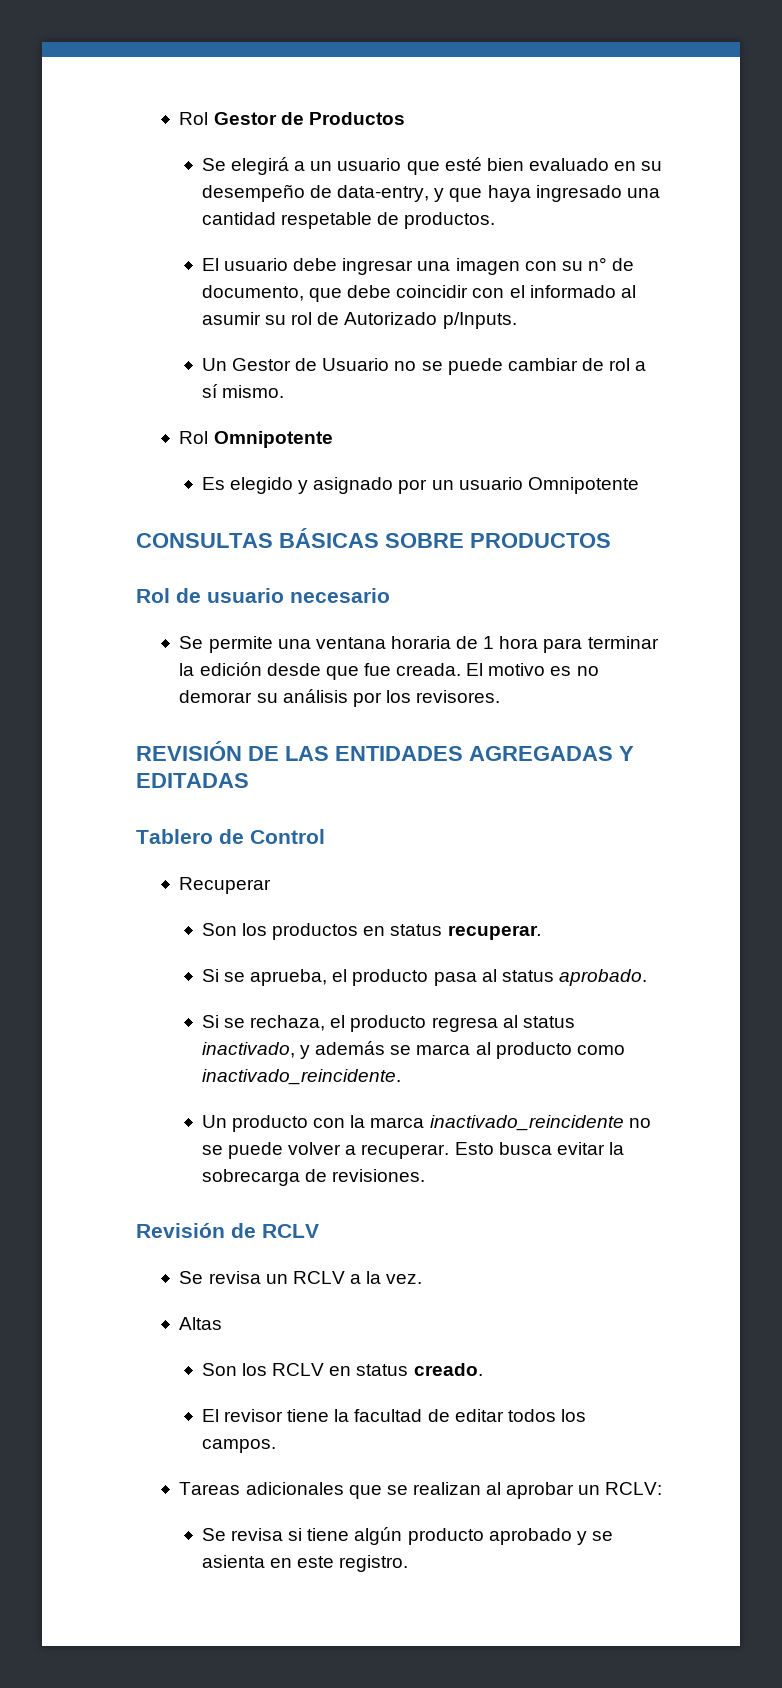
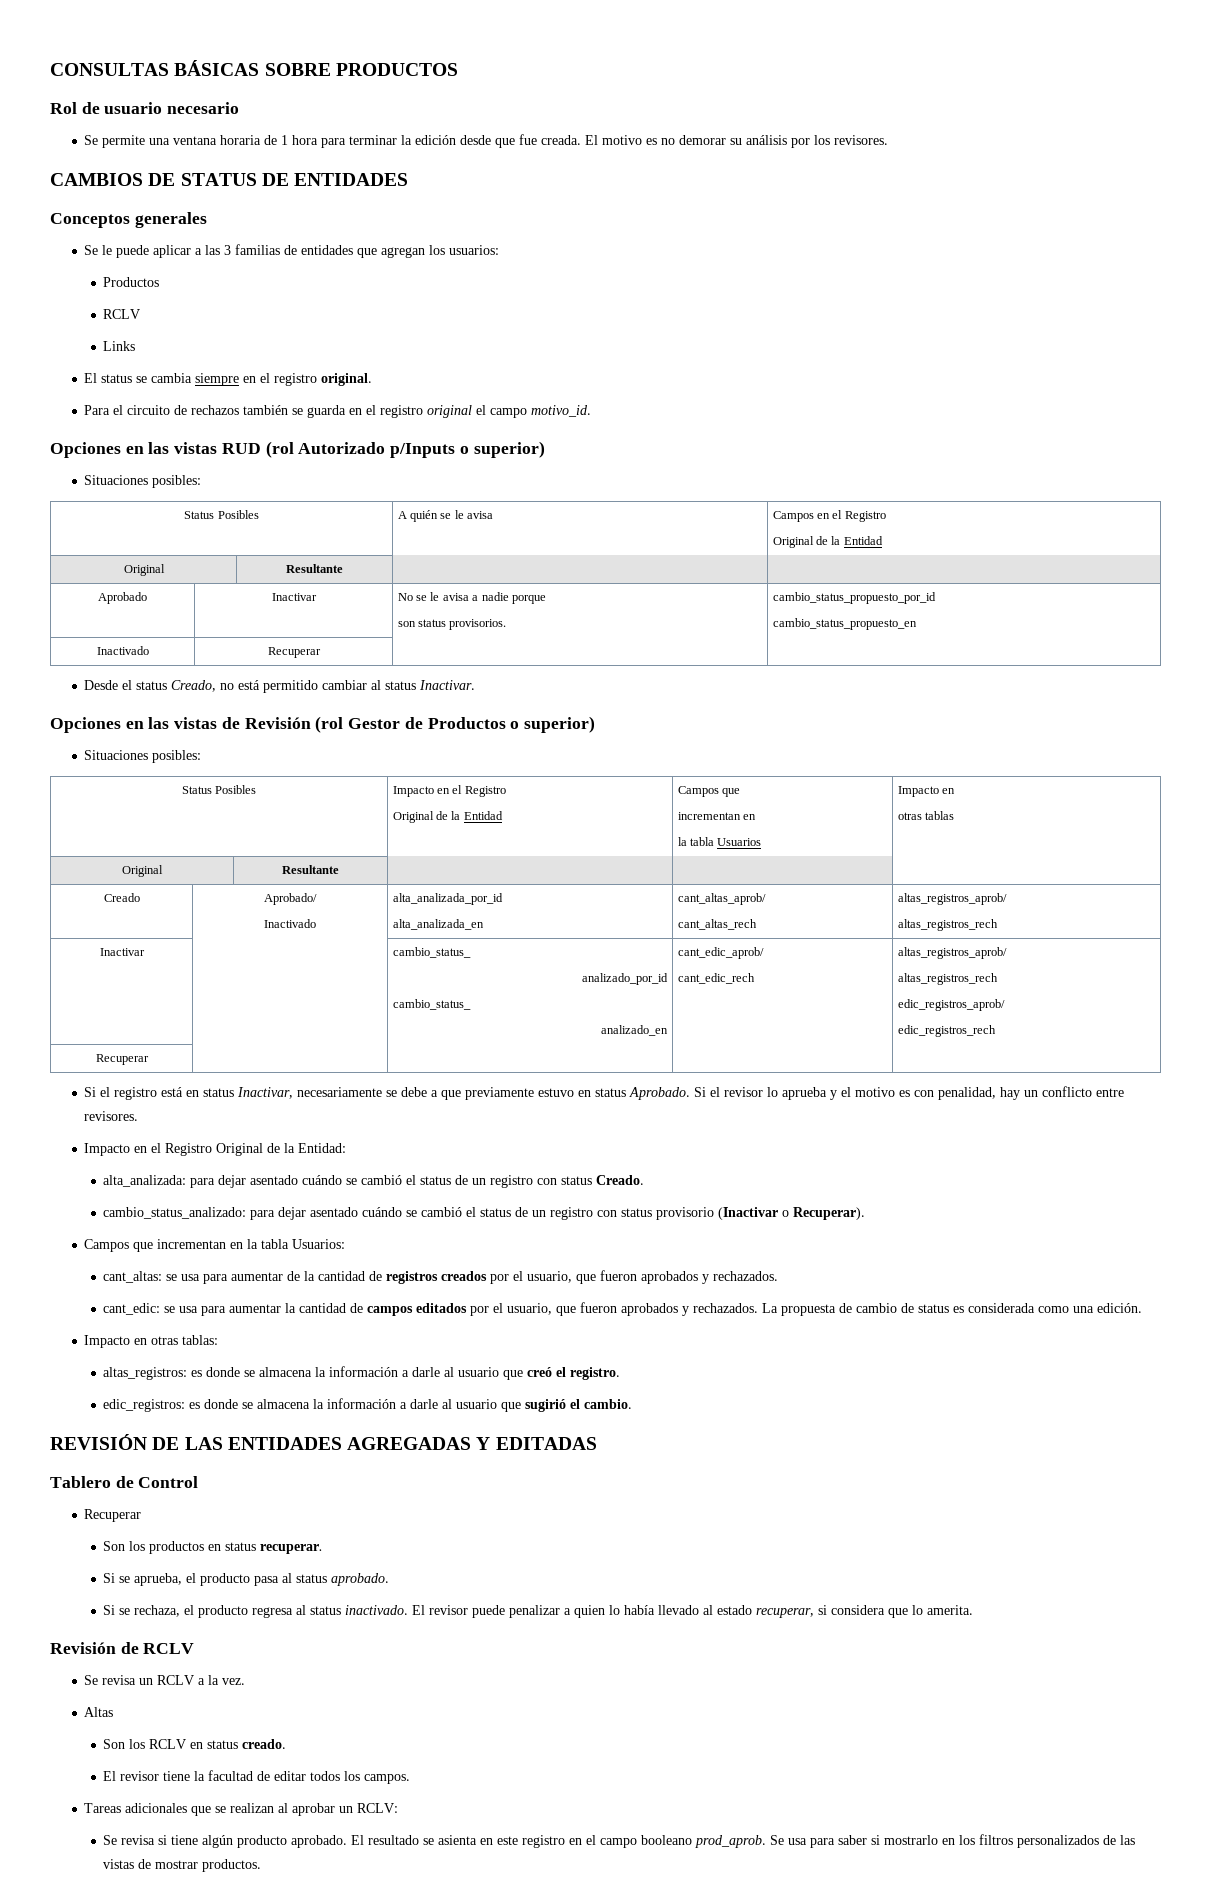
[179,112,405,125] [201,157,663,175] [201,184,660,202] [201,212,496,229] [201,257,635,275] [201,285,636,302] [201,312,517,329] [201,358,647,375] [201,384,285,398] [179,431,333,448] [201,477,639,494] Rol Gestor de Productos // Se elegirá a un usuario que esté bien evaluado en su desempeño de data-entry, y que haya ingresado una cantidad respetable de productos. // El usuario debe ingresar una imagen con su n° de documento, que debe coincidir con el informado al asumir su rol de Autorizado p/Inputs. // Un Gestor de Usuario no se puede cambiar de rol a sí mismo. // Rol Omnipotente // Es elegido y asignado por un usuario Omnipotente // -> (50, 69) none
(501, 696) none -> [50,173,409,186] [50,212,207,228] [84,244,500,258] [103,277,160,287] [103,309,141,319] [103,341,136,351] [84,373,373,386] [84,405,592,418] [50,441,545,458] [84,475,202,488] [184,510,259,519] [397,510,494,522] [772,510,886,522] [772,536,883,548] [123,564,165,576] [286,564,343,573] [98,592,147,604] [271,593,317,601] [397,592,546,604] [397,619,507,630] [772,592,936,604] [772,618,917,630] [96,646,149,655] [267,647,321,658] [84,680,476,693] [50,716,595,733] [84,750,202,763] [181,785,257,794] [392,785,506,797] [392,811,503,823] [677,786,741,797] [677,812,757,820] [677,837,762,846] [897,786,956,797] [897,811,955,820] [122,865,163,877] [282,865,339,874] [103,893,140,902] [264,893,317,905] [264,919,316,928] [392,893,503,905] [392,919,484,930] [677,893,766,905] [677,919,757,930] [897,893,1007,905] [897,919,998,931] [99,948,145,956] [392,947,471,958] [582,973,669,985] [392,999,471,1010] [601,1025,669,1036] [677,947,764,959] [677,973,755,984] [897,947,1007,959] [897,973,998,985] [897,999,1005,1011] [897,1025,996,1037] [95,1054,149,1065] [84,1086,1125,1100] [84,1111,139,1121] [84,1143,347,1156] [103,1175,645,1188] [103,1207,866,1220] [84,1239,346,1252] [103,1270,779,1284] [103,1302,1143,1316] [84,1335,219,1348] [103,1366,621,1380] [103,1398,633,1412] // CAMBIOS DE STATUS DE ENTIDADES // Conceptos generales // Se le puede aplicar a las 3 familias de entidades que agregan los usuarios: // Productos // RCLV // Links // El status se cambia siempre en el registro original. // Para el circuito de rechazos también se guarda en el registro original el campo motivo_id. // Opciones en las vistas RUD (rol Autorizado p/Inputs o superior) // Situaciones posibles: // Status Posibles | A quién se le avisa | Campos en el Registro // Original de la Entidad // Original | Resultante | | // Aprobado | Inactivar | No se le avisa a nadie porque // son status provisorios. | cambio_status_propuesto_por_id // cambio_status_propuesto_en // Inactivado | Recuperar | | // Desde el status Creado, no está permitido cambiar al status Inactivar. // Opciones en las vistas de Revisión (rol Gestor de Productos o superior) // Situaciones posibles: // Status Posibles | Impacto en el Registro // Original de la Entidad | Campos que // incrementan en // la tabla Usuarios | Impacto en // otras tablas // Original | Resultante | | | // Creado | Aprobado/ // Inactivado | alta_analizada_por_id // alta_analizada_en | cant_altas_aprob/ // cant_altas_rech | altas_registros_aprob/ // altas_registros_rech // Inactivar | | cambio_status_ // analizado_por_id // cambio_status_ // analizado_en | cant_edic_aprob/ // cant_edic_rech | altas_registros_aprob/ // altas_registros_rech // edic_registros_aprob/ // edic_registros_rech // Recuperar | | | | // Si el registro está en status Inactivar, necesariamente se debe a que previamente estuvo en status Aprobado. Si el revisor lo aprueba y el motivo es con penalidad, hay un conflicto entre revisores. // Impacto en el Registro Original de la Entidad: // alta_analizada: para dejar asentado cuándo se cambió el status de un registro con status Creado. // cambio_status_analizado: para dejar asentado cuándo se cambió el status de un registro con status provisorio (Inactivar o Recuperar). // Campos que incrementan en la tabla Usuarios: // cant_altas: se usa para aumentar de la cantidad de registros creados por el usuario, que fueron aprobados y rechazados. // cant_edic: se usa para aumentar la cantidad de campos editados por el usuario, que fueron aprobados y rechazados. La propuesta de cambio de status es considerada como una edición. // Impacto en otras tablas: // altas_registros: es donde se almacena la información a darle al usuario que creó el registro. // edic_registros: es donde se almacena la información a darle al usuario que sugirió el cambio.
[201,1041,625,1059] [201,1069,401,1085] [201,1115,651,1132] [201,1142,624,1159] [201,1169,426,1186] inactivado, y además se marca al producto como inactivado_reincidente. // Un producto con la marca inactivado_reincidente no se puede volver a recuperar. Esto busca evitar la sobrecarga de revisiones. -> [345,1605,974,1618] inactivado. El revisor puede penalizar a quien lo había llevado al estado recuperar, si considera que lo amerita.
[488,1528,587,1545] aprobado y -> [291,1835,420,1848] aprobado. El resultado
[339,1555,409,1572] registro. -> [522,1834,1136,1848] [103,1859,262,1872] registro en el campo booleano prod_aprob. Se usa para saber si mostrarlo en los filtros personalizados de las vistas de mostrar productos.

